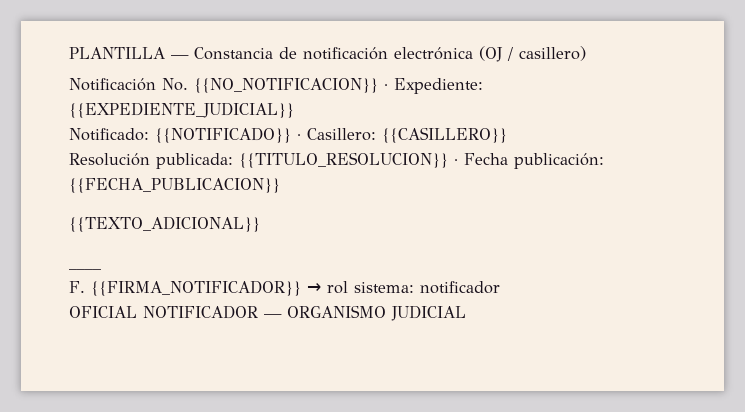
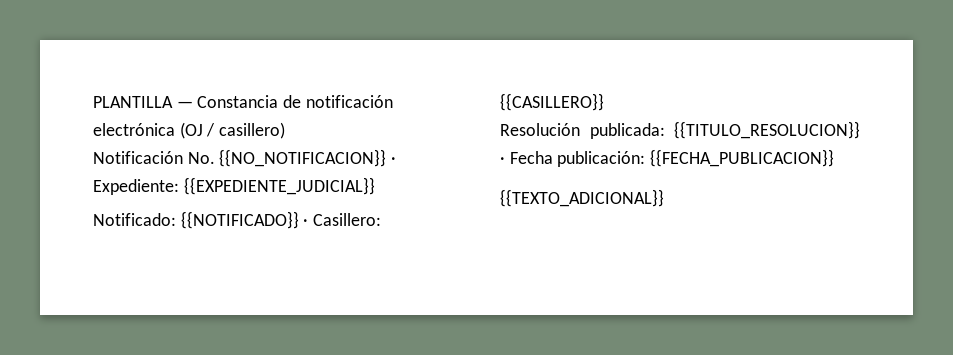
[69,268,101,270] [69,280,500,296] [69,305,466,321] // ____ // F. {{FIRMA_NOTIFICADOR}} → rol sistema: notificador // OFICIAL NOTIFICADOR — ORGANISMO JUDICIAL -> (664, 198) none

